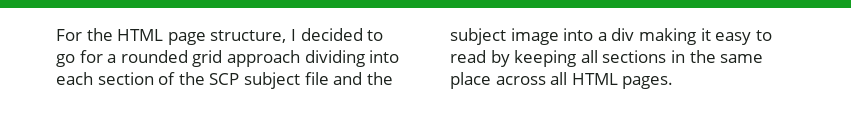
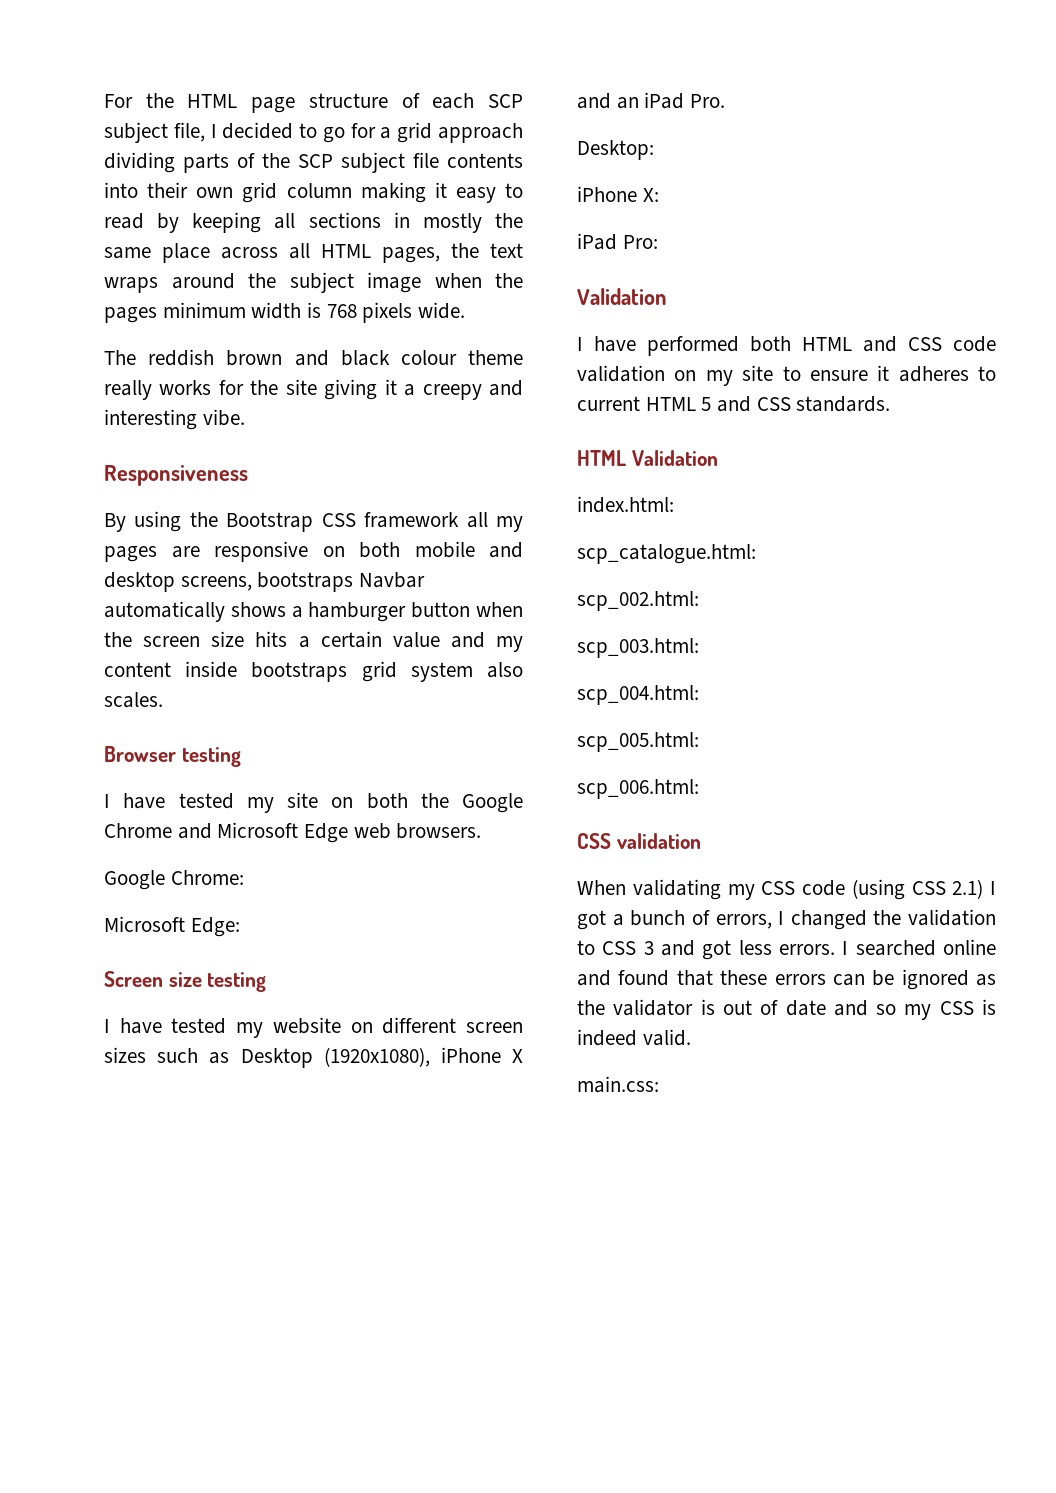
[210,30,287,43] structure, -> [308,93,523,109] [104,122,205,143] structure of each SCP subject file,
[120,50,188,63] rounded -> (392, 133) none
[369,50,400,63] [56,72,154,85] into each section -> [183,153,229,173] parts
[333,72,393,85] [450,28,635,45] and the subject image into a div -> [447,153,523,168] [104,182,352,203] contents into their own grid column
(685, 56) none -> [422,213,482,233] mostly
[622,76,674,89] pages. -> [382,243,523,263] [104,272,523,293] [104,302,466,323] [104,349,523,366] [104,379,523,400] [104,409,245,430] [104,465,248,486] [104,511,523,532] [104,541,523,562] [104,572,426,592] [104,601,523,622] [104,631,523,652] [104,661,523,682] [104,692,163,708] [104,746,241,767] [104,792,523,813] [104,822,482,843] [104,870,244,890] [104,916,240,937] [104,971,267,992] [104,1017,523,1038] [104,1047,523,1068] [577,92,726,109] [577,140,654,160] [577,186,659,202] [577,233,658,250] [577,288,667,305] [577,336,996,356] [577,365,996,386] [577,396,891,412] [577,450,718,466] [577,496,674,513] [577,544,756,564] [577,591,699,611] [577,638,699,658] [577,685,699,705] [577,732,699,752] [577,779,699,799] [577,833,701,849] [577,879,996,900] [577,909,996,930] [577,939,996,960] [577,969,996,990] [577,999,996,1020] [577,1029,691,1046] [577,1076,659,1093] pages, the text wraps around the subject image when the pages minimum width is 768 pixels wide. // The reddish brown and black colour theme really works for the site giving it a creepy and interesting vibe. // Responsiveness // By using the Bootstrap CSS framework all my pages are responsive on both mobile and desktop screens, bootstraps Navbar automatically shows a hamburger button when the screen size hits a certain value and my content inside bootstraps grid system also scales. // Browser testing // I have tested my site on both the Google Chrome and Microsoft Edge web browsers. // Google Chrome: // Microsoft Edge: // Screen size testing // I have tested my website on different screen sizes such as Desktop (1920x1080), iPhone X and an iPad Pro. // Desktop: // iPhone X: // iPad Pro: // Validation // I have performed both HTML and CSS code validation on my site to ensure it adheres to current HTML 5 and CSS standards. // HTML Validation // index.html: // scp_catalogue.html: // scp_002.html: // scp_003.html: // scp_004.html: // scp_005.html: // scp_006.html: // CSS validation // When validating my CSS code (using CSS 2.1) I got a bunch of errors, I changed the validation to CSS 3 and got less errors. I searched online and found that these errors can be ignored as the validator is out of date and so my CSS is indeed valid. // main.css:

